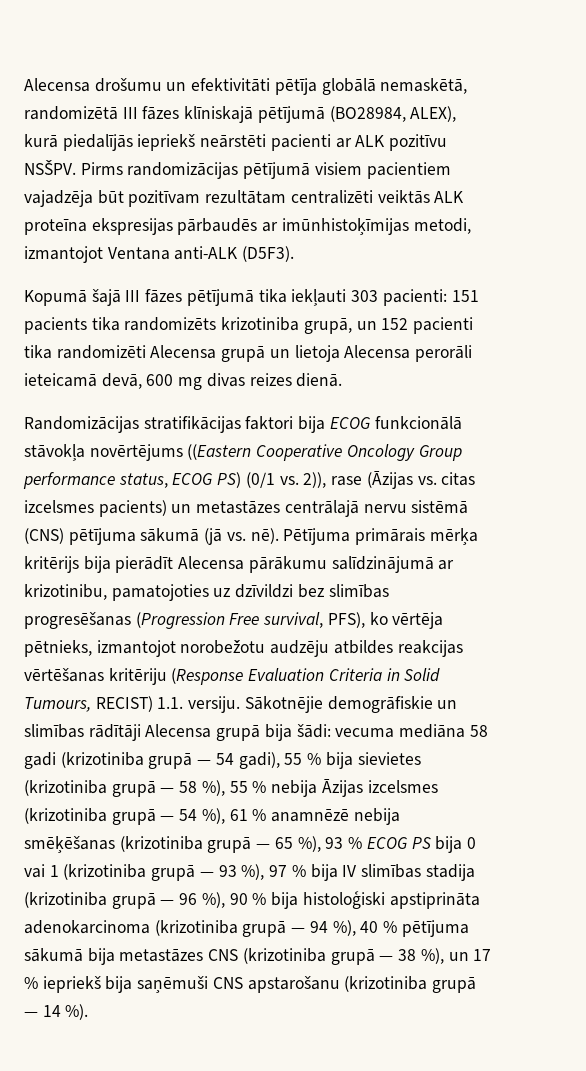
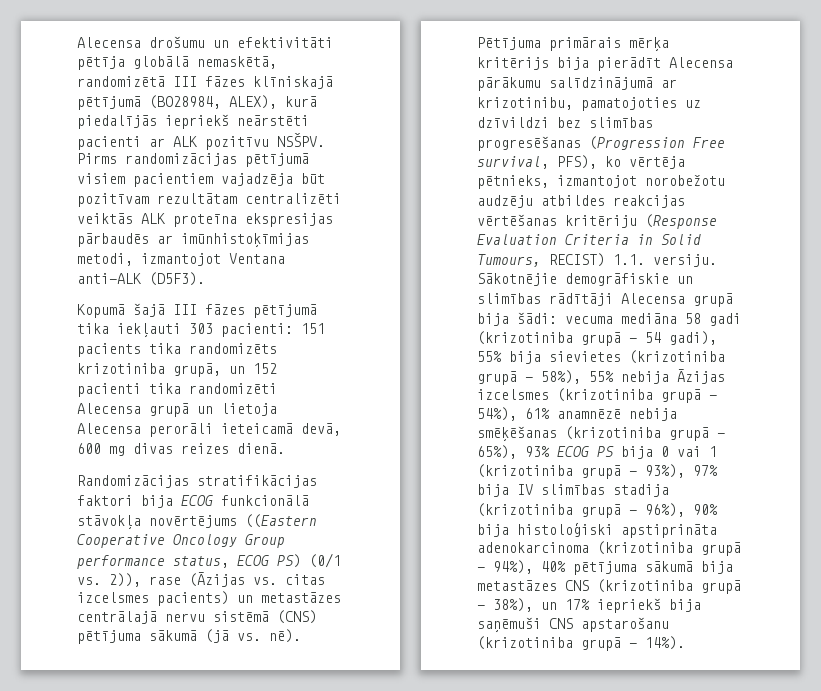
[284,753,322,765] 55 % -> [477,351,502,362] 55%
[179,780,267,796] 58 %), 55 % -> [541,370,614,384] 58%), 55%
[179,808,267,824] 54 %), 61 % -> [477,407,550,421] 54%), 61%
[274,836,363,852] 65 %), 93 % -> [477,445,550,459] 65%), 93%
[218,864,306,880] 93 %), 97 % -> [645,464,718,478] 93%), 97%
[179,892,267,908] 96 %), 90 % -> [645,503,718,517] 96%), 90%
[309,920,398,936] 94 %), 40 % -> [493,560,566,574] 94%), 40%
[398,948,492,964] [24,977,38,989] 38 %), un 17 % -> [493,598,590,612] 38%), un 17%
[42,1004,89,1020] 14 %). -> [645,636,685,650] 14%).

